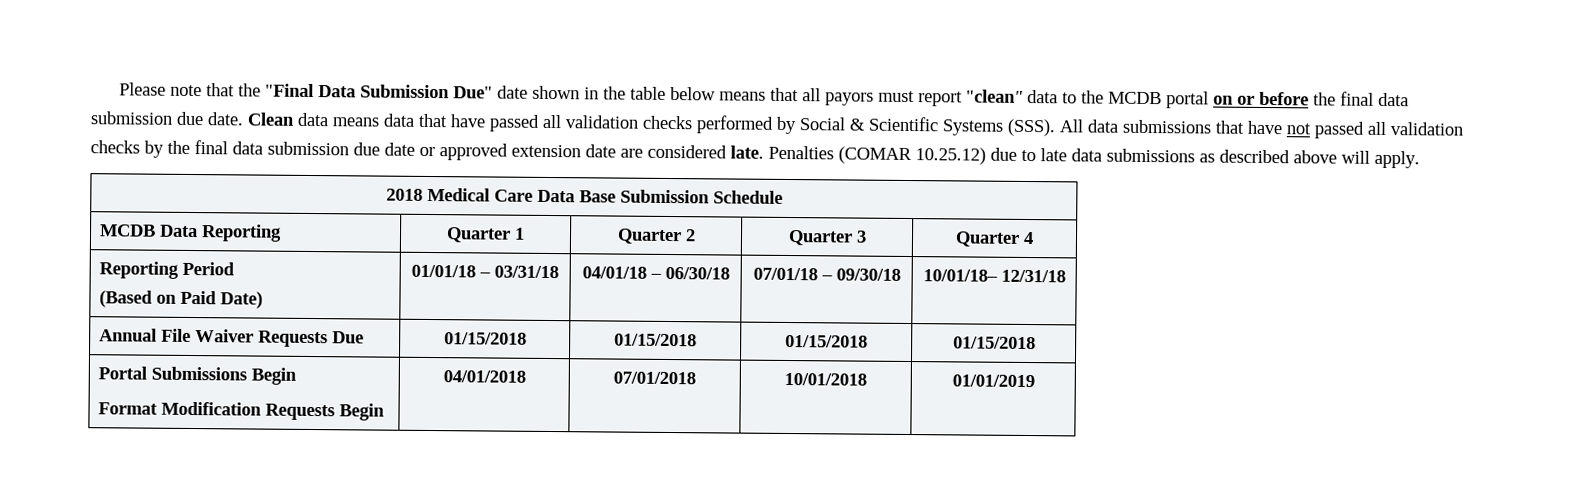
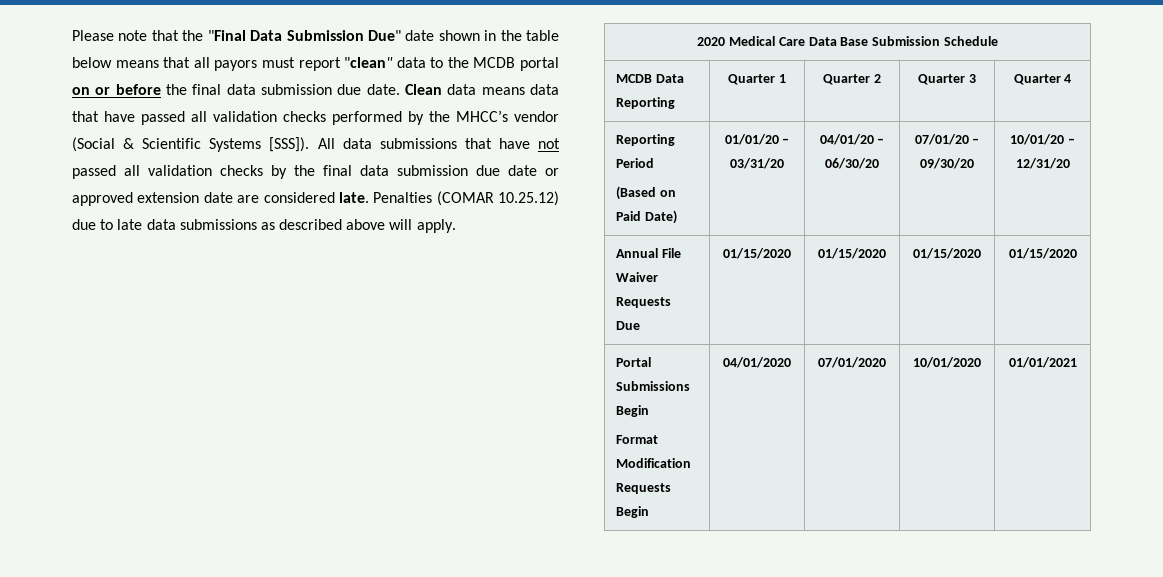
[799,117,846,131] Social -> [429,110,559,122] [72,137,115,152] the MHCC’s vendor (Social
[1007,118,1056,137] (SSS). -> [269,137,310,152] [SSS]).
[385,188,423,201] 2018 -> [697,37,726,46] 2020
[411,264,559,279] [581,266,730,280] [752,267,901,281] [922,269,1066,283] 01/01/18 – 03/31/18 | 04/01/18 – 06/30/18 | 07/01/18 – 09/30/18 | 10/01/18– 12/31/18 -> [724,134,790,145] [730,158,784,169] [819,134,885,145] [825,158,879,169] [914,134,980,145] [920,158,974,169] [1010,134,1075,145] [1015,158,1070,169] 01/01/20 – 03/31/20 | 04/01/20 – 06/30/20 | 07/01/20 – 09/30/20 | 10/01/20 – 12/31/20
[443,332,527,345] [614,333,697,347] [785,334,868,348] [952,336,1036,350] 01/15/2018 | 01/15/2018 | 01/15/2018 | 01/15/2018 -> [723,248,791,259] [818,248,886,259] [913,248,981,259] [1008,248,1077,259] 01/15/2020 | 01/15/2020 | 01/15/2020 | 01/15/2020
[442,370,526,383] [613,371,696,385] [784,372,867,386] [951,374,1035,388] 04/01/2018 | 07/01/2018 | 10/01/2018 | 01/01/2019 -> [723,357,791,368] [818,357,886,368] [913,357,981,368] [1008,357,1077,368] 04/01/2020 | 07/01/2020 | 10/01/2020 | 01/01/2021

